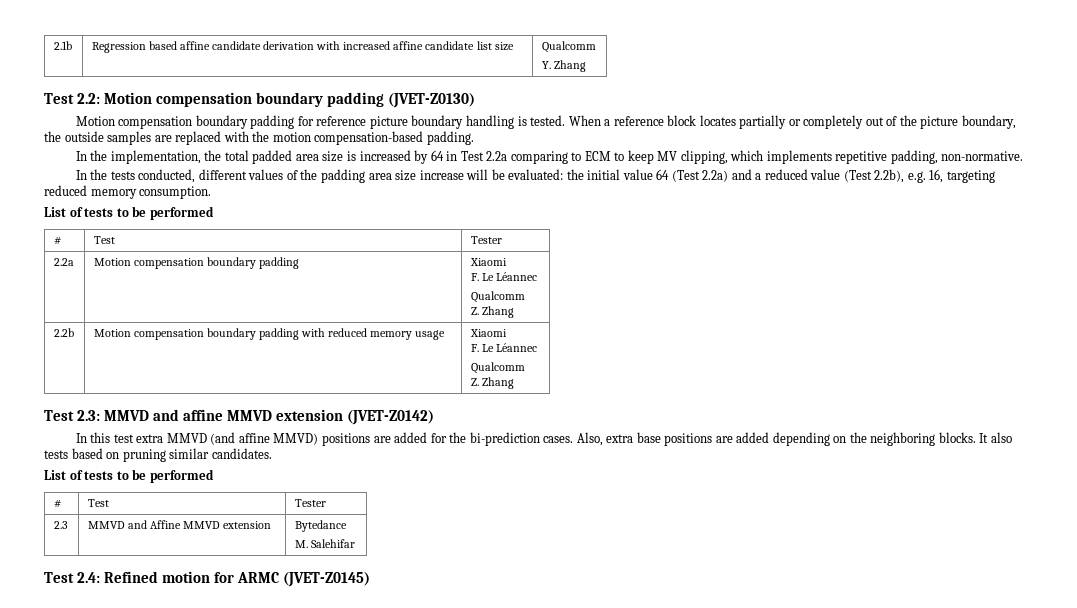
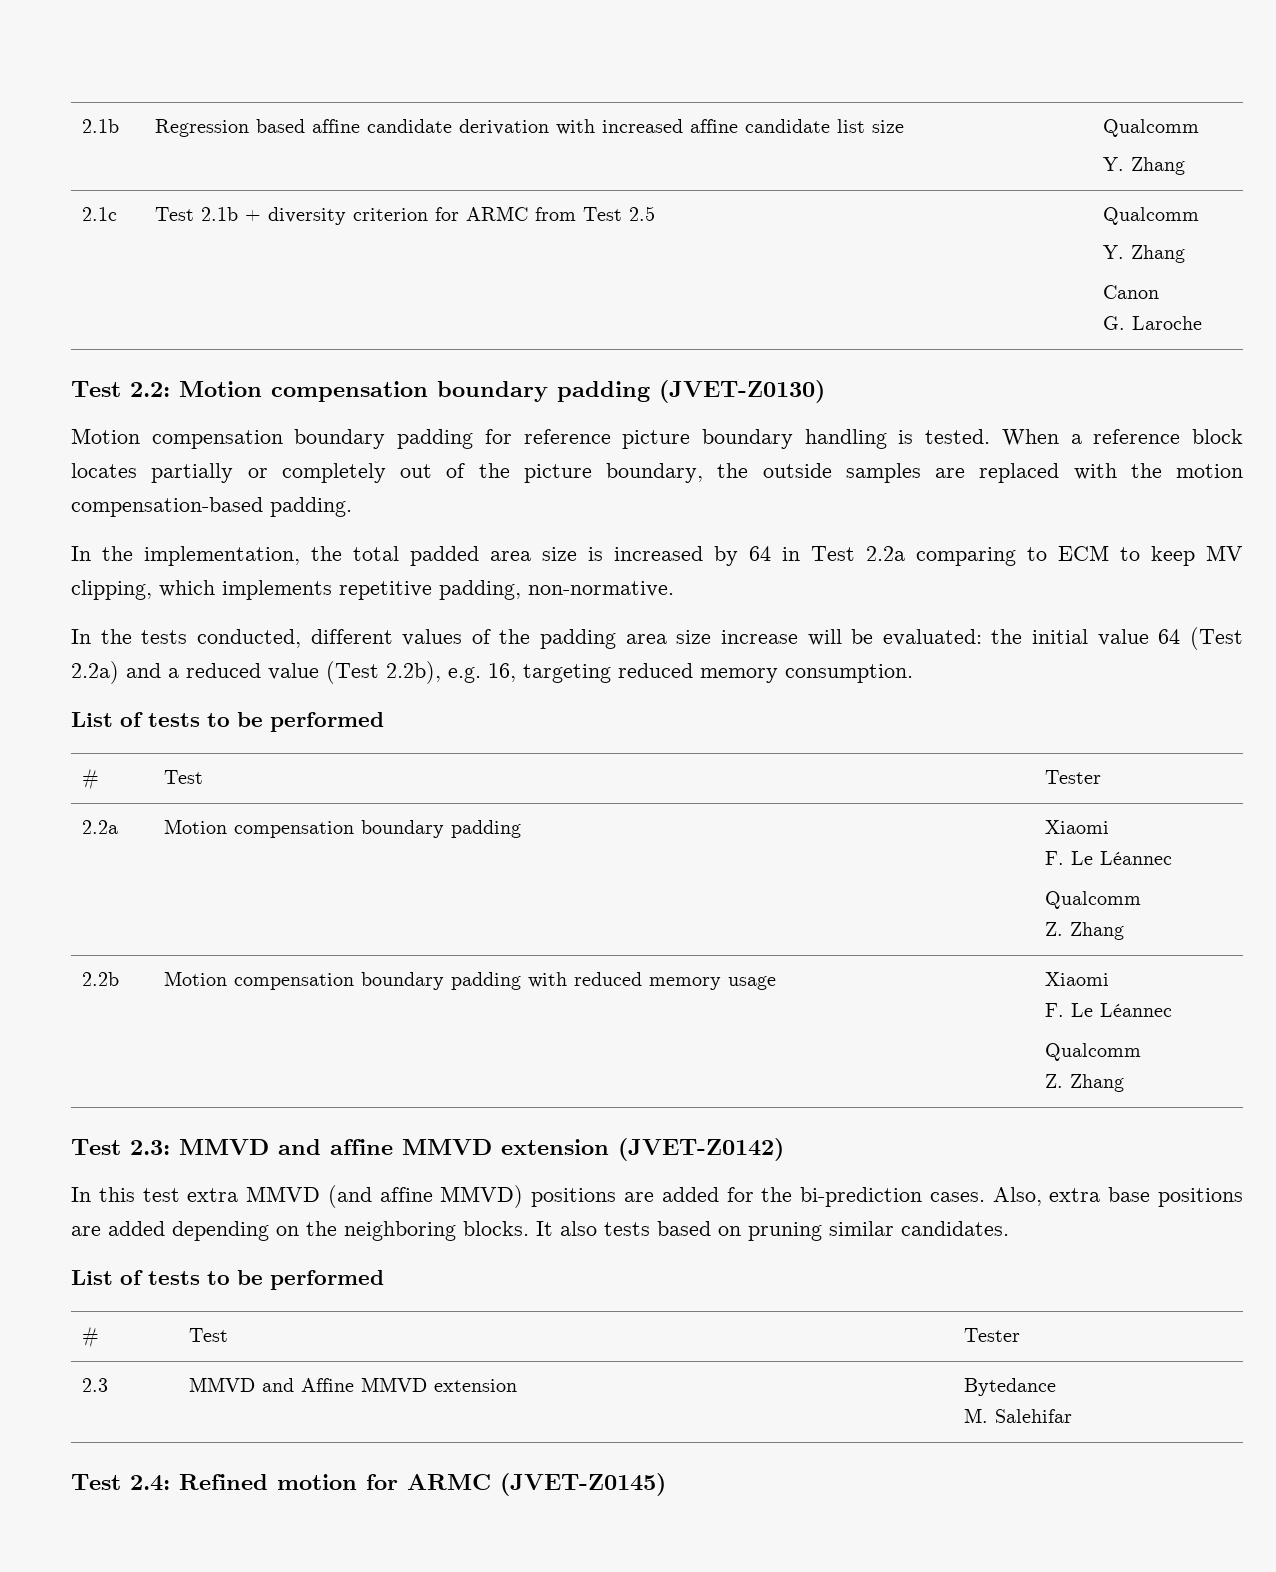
(586, 66) none -> [81,207,117,221] [154,206,655,225] [1102,207,1199,225] [1102,245,1185,263] [1102,285,1159,299] [1102,316,1202,330] // 2.1c | Test 2.1b + diversity criterion for ARMC from Test 2.5 | Qualcomm // Y. Zhang // Canon // G. Laroche

